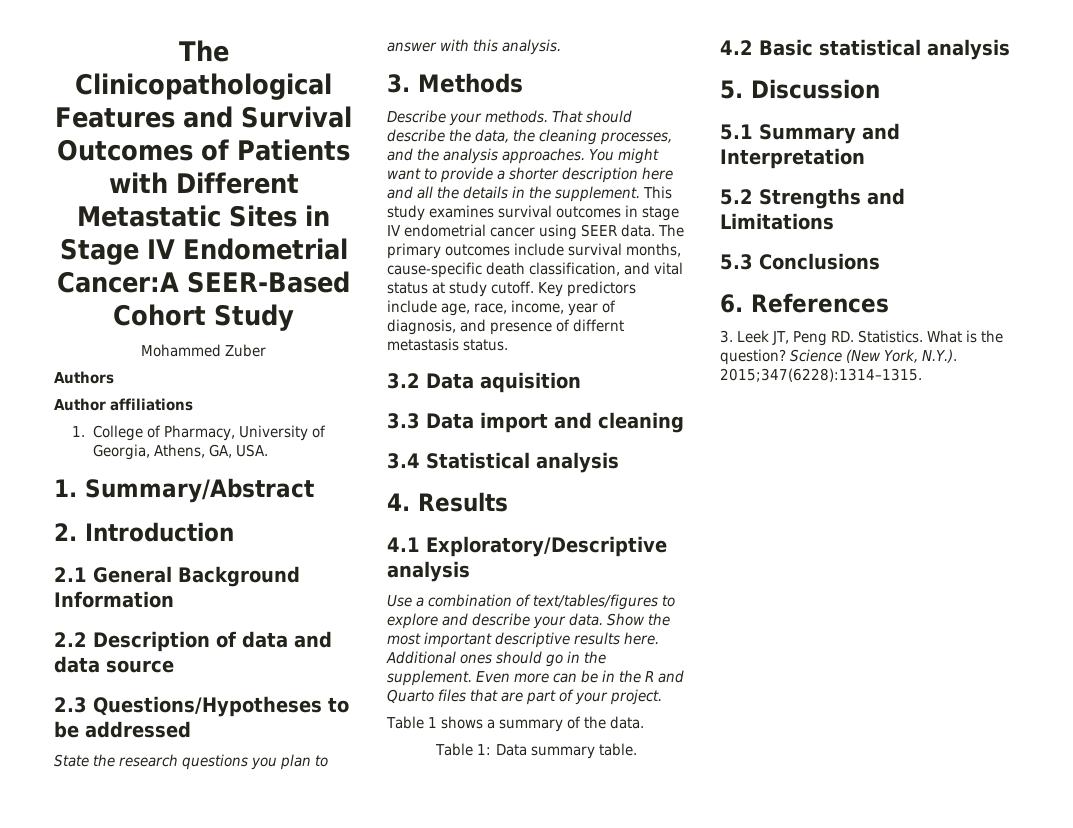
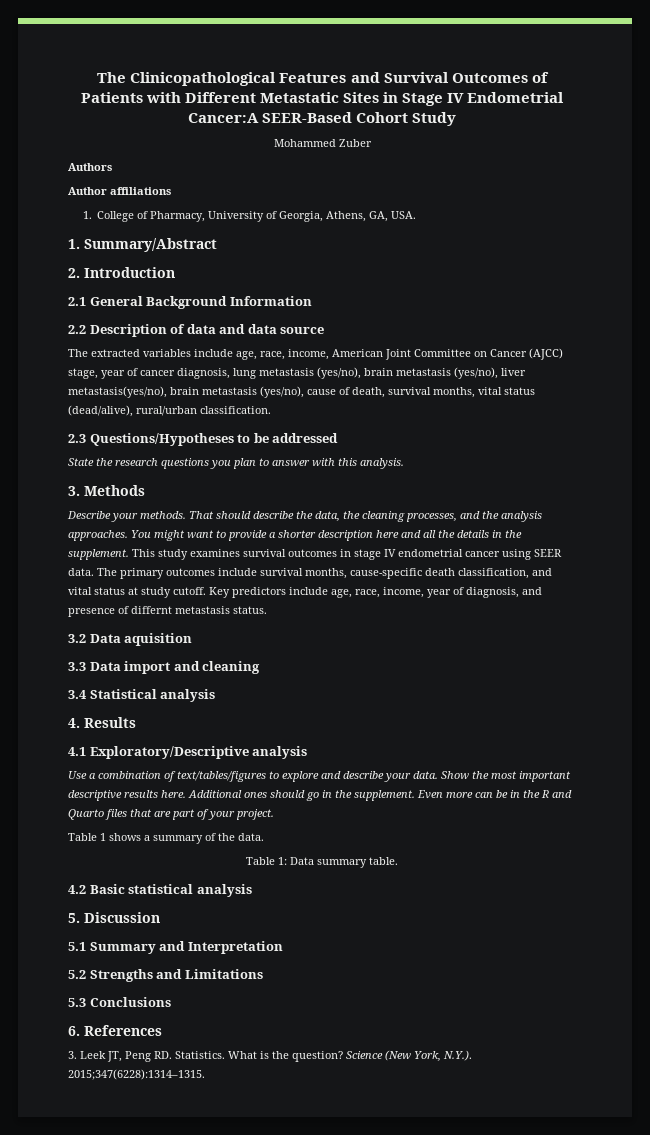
(174, 666) none -> [68,348,563,360] [68,367,526,379] [68,386,535,398] [68,405,271,417] // The extracted variables include age, race, income, American Joint Committee on Cancer (AJCC) stage, year of cancer diagnosis, lung metastasis (yes/no), brain metastasis (yes/no), liver metastasis(yes/no), brain metastasis (yes/no), cause of death, survival months, vital status (dead/alive), rural/urban classification.

